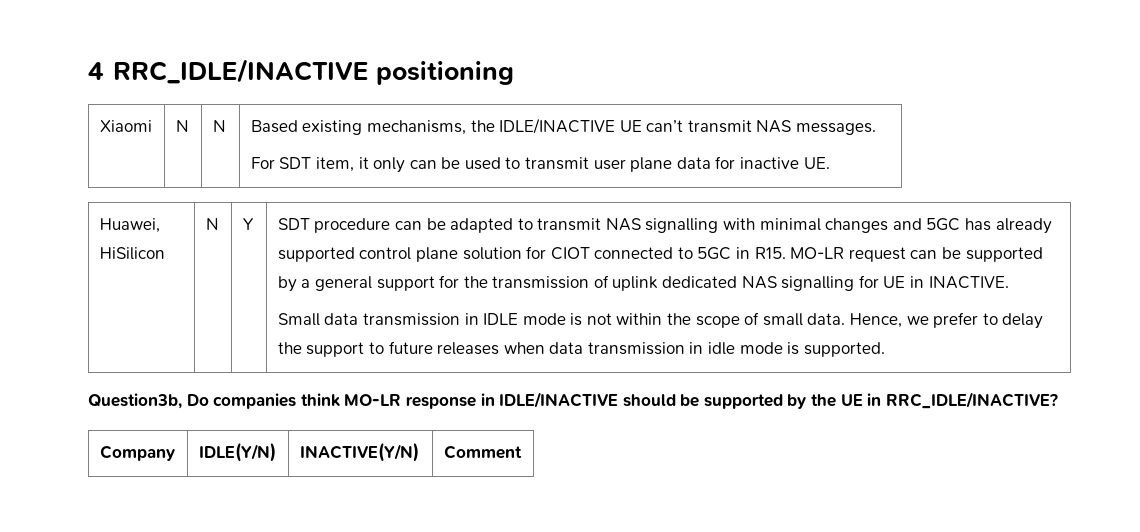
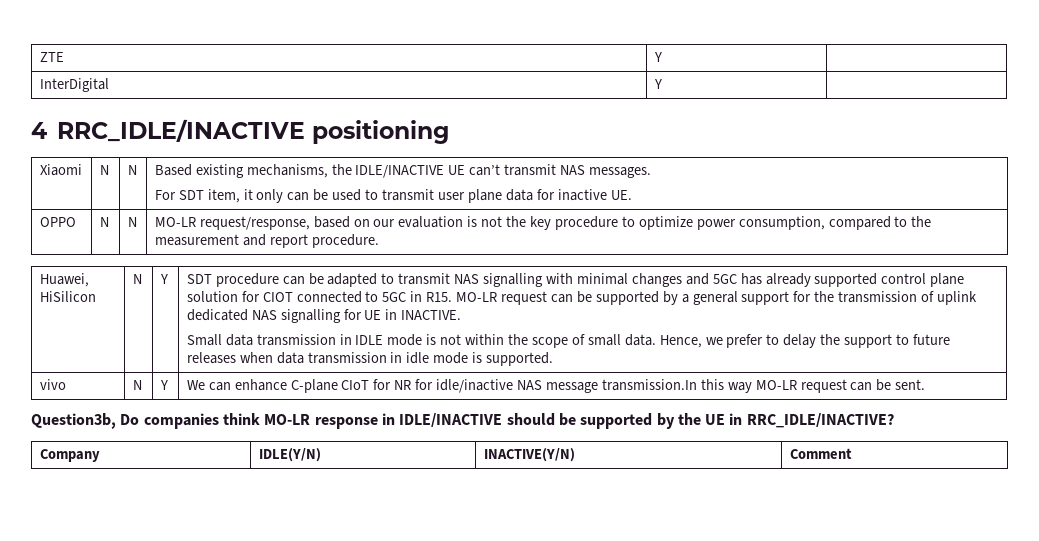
(88, 71) none -> [39,52,64,62] [653,52,662,62] [39,78,109,92] [653,79,662,89] ZTE | Y | // InterDigital | Y | //
(830, 163) none -> [39,217,76,227] [99,217,109,227] [127,217,137,227] [154,216,932,230] [154,234,379,248] // OPPO | N | N | MO-LR request/response, based on our evaluation is not the key procedure to optimize power consumption, compared to the measurement and report procedure.
(885, 349) none -> [39,379,66,390] [132,380,142,390] [159,380,168,390] [186,379,926,393] // vivo | N | Y | We can enhance C-plane CIoT for NR for idle/inactive NAS message transmission.In this way MO-LR request can be sent.

